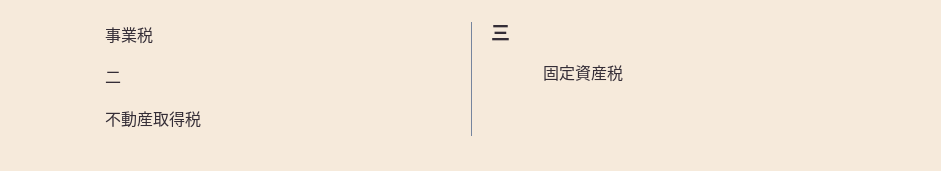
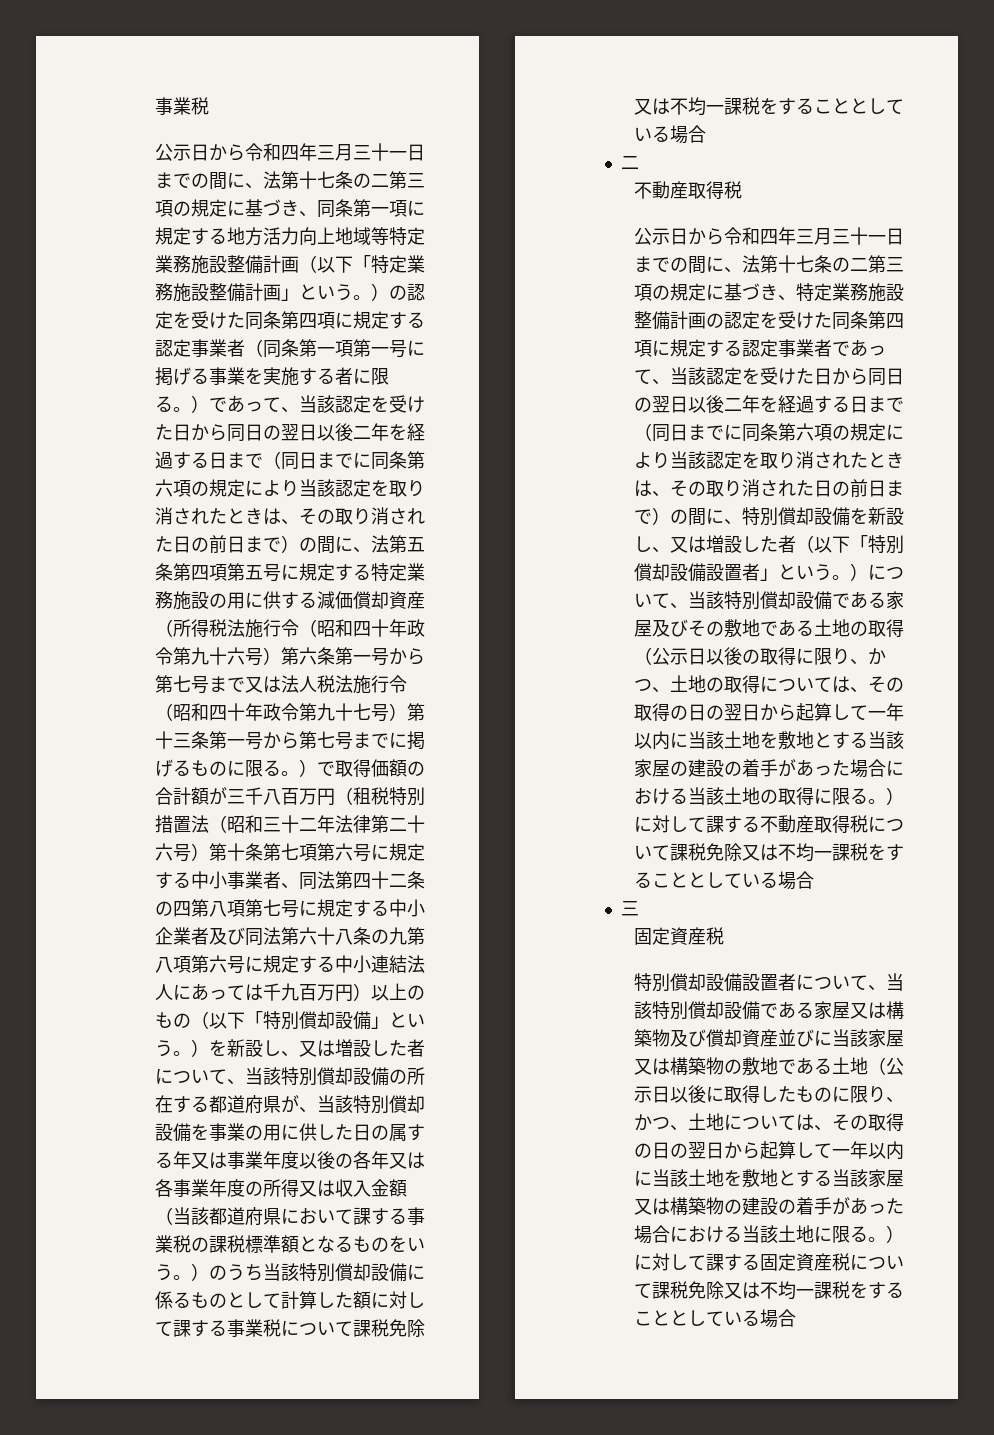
[104,71,121,83] [104,111,201,128] [491,25,510,41] [542,65,623,82] 二 // 不動産取得税 // 三 // 固定資産税 -> [155,143,426,161] [155,171,426,190] [155,199,426,218] [155,227,426,246] [155,255,426,274] [155,283,426,302] [155,311,426,330] [155,339,426,358] [155,367,390,386] [155,395,426,413] [155,423,426,442] [155,451,426,470] [155,479,426,497] [155,507,426,525] [155,535,426,554] [155,563,426,582] [155,591,426,610] [155,619,426,638] [155,647,426,666] [155,675,408,694] [155,703,426,722] [155,731,426,750] [155,759,426,777] [155,787,426,806] [155,815,426,833] [155,843,426,862] [155,871,426,890] [155,899,426,918] [155,927,426,946] [155,955,426,974] [155,983,426,1002] [155,1011,426,1030] [155,1039,426,1057] [155,1067,426,1086] [155,1095,426,1114] [155,1123,426,1142] [155,1151,426,1169] [155,1179,408,1197] [155,1207,426,1226] [155,1235,426,1253] [155,1263,426,1282] [155,1291,426,1309] [155,1319,426,1337] [634,97,905,116] [634,125,707,144] [620,156,639,169] [634,181,743,199] [634,227,905,245] [634,255,905,274] [634,283,905,302] [634,311,905,330] [634,339,887,357] [634,367,905,386] [634,395,905,413] [634,423,905,442] [634,451,905,469] [634,479,905,497] [634,507,905,526] [634,535,905,554] [634,563,905,582] [634,591,905,610] [634,619,905,638] [634,647,887,665] [634,675,905,693] [634,703,905,721] [634,731,905,750] [634,759,905,778] [634,787,905,805] [634,815,905,833] [634,843,905,862] [634,871,815,890] [620,901,639,916] [634,927,725,945] [634,973,905,992] [634,1001,905,1020] [634,1029,905,1048] [634,1057,905,1076] [634,1085,905,1103] [634,1113,905,1131] [634,1141,905,1160] [634,1169,905,1188] [634,1197,905,1215] [634,1225,905,1244] [634,1253,905,1271] [634,1281,905,1300] [634,1309,797,1328] 公示日から令和四年三月三十一日までの間に、法第十七条の二第三項の規定に基づき、同条第一項に規定する地方活力向上地域等特定業務施設整備計画（以下「特定業務施設整備計画」という。）の認定を受けた同条第四項に規定する認定事業者（同条第一項第一号に掲げる事業を実施する者に限る。）であって、当該認定を受けた日から同日の翌日以後二年を経過する日まで（同日までに同条第六項の規定により当該認定を取り消されたときは、その取り消された日の前日まで）の間に、法第五条第四項第五号に規定する特定業務施設の用に供する減価償却資産（所得税法施行令（昭和四十年政令第九十六号）第六条第一号から第七号まで又は法人税法施行令（昭和四十年政令第九十七号）第十三条第一号から第七号までに掲げるものに限る。）で取得価額の合計額が三千八百万円（租税特別措置法（昭和三十二年法律第二十六号）第十条第七項第六号に規定する中小事業者、同法第四十二条の四第八項第七号に規定する中小企業者及び同法第六十八条の九第八項第六号に規定する中小連結法人にあっては千九百万円）以上のもの（以下「特別償却設備」という。）を新設し、又は増設した者について、当該特別償却設備の所在する都道府県が、当該特別償却設備を事業の用に供した日の属する年又は事業年度以後の各年又は各事業年度の所得又は収入金額（当該都道府県において課する事業税の課税標準額となるものをいう。）のうち当該特別償却設備に係るものとして計算した額に対して課する事業税について課税免除又は不均一課税をすることとしている場合 // 二 // 不動産取得税 // 公示日から令和四年三月三十一日までの間に、法第十七条の二第三項の規定に基づき、特定業務施設整備計画の認定を受けた同条第四項に規定する認定事業者であって、当該認定を受けた日から同日の翌日以後二年を経過する日まで（同日までに同条第六項の規定により当該認定を取り消されたときは、その取り消された日の前日まで）の間に、特別償却設備を新設し、又は増設した者（以下「特別償却設備設置者」という。）について、当該特別償却設備である家屋及びその敷地である土地の取得（公示日以後の取得に限り、かつ、土地の取得については、その取得の日の翌日から起算して一年以内に当該土地を敷地とする当該家屋の建設の着手があった場合における当該土地の取得に限る。）に対して課する不動産取得税について課税免除又は不均一課税をすることとしている場合 // 三 // 固定資産税 // 特別償却設備設置者について、当該特別償却設備である家屋又は構築物及び償却資産並びに当該家屋又は構築物の敷地である土地（公示日以後に取得したものに限り、かつ、土地については、その取得の日の翌日から起算して一年以内に当該土地を敷地とする当該家屋又は構築物の建設の着手があった場合における当該土地に限る。）に対して課する固定資産税について課税免除又は不均一課税をすることとしている場合

